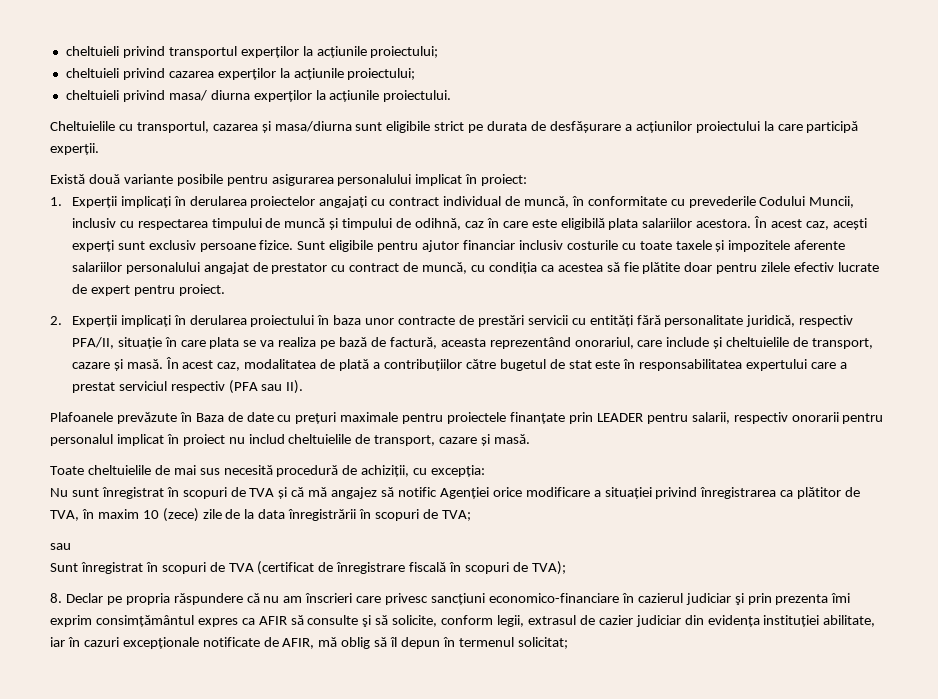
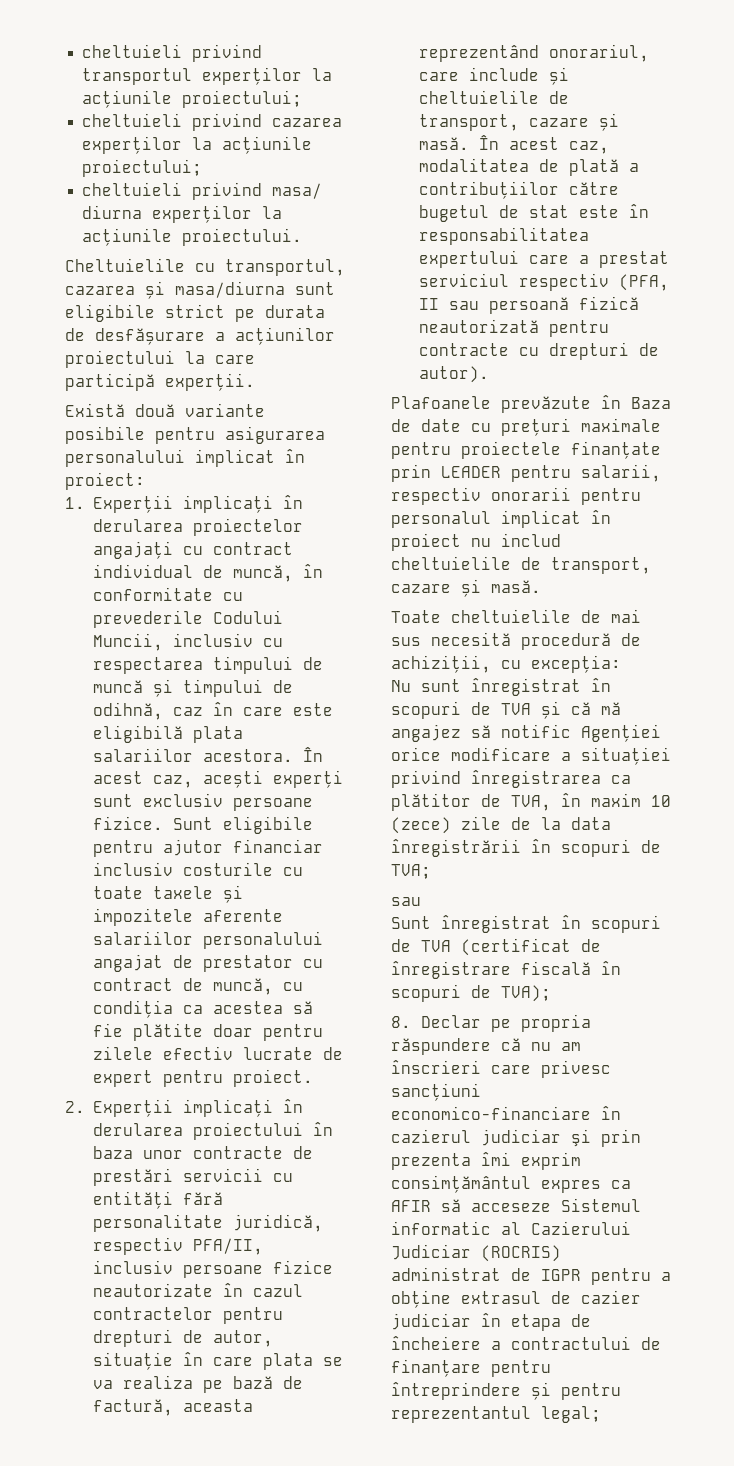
(114, 343) none -> [92,1260,333,1278] [92,1283,303,1297] [92,1307,283,1324] [92,1329,273,1347] inclusiv persoane fizice neautorizate în cazul contractelor pentru drepturi de autor,
[228,380,304,394] (PFA sau II). -> [618,274,669,291] [418,296,639,314] [418,319,609,337] [418,342,659,360] [418,366,489,383] (PFA, II sau persoană fizică neautorizată pentru contracte cu drepturi de autor).
[307,615,876,627] [50,637,568,649] consulte şi să solicite, conform legii, extrasul de cazier judiciar din evidența instituției abilitate, iar în cazuri excepționale notificate de AFIR, mă oblig să îl depun în termenul solicitat; -> [471,1198,641,1212] [391,1221,631,1235] [391,1244,561,1262] [391,1267,671,1285] [391,1290,641,1308] [391,1313,591,1331] [391,1336,661,1350] [391,1359,551,1377] [391,1382,621,1400] [391,1406,601,1423] acceseze Sistemul informatic al Cazierului Judiciar (ROCRIS) administrat de IGPR pentru a obține extrasul de cazier judiciar în etapa de încheiere a contractului de finanțare pentru întreprindere și pentru reprezentantul legal;

